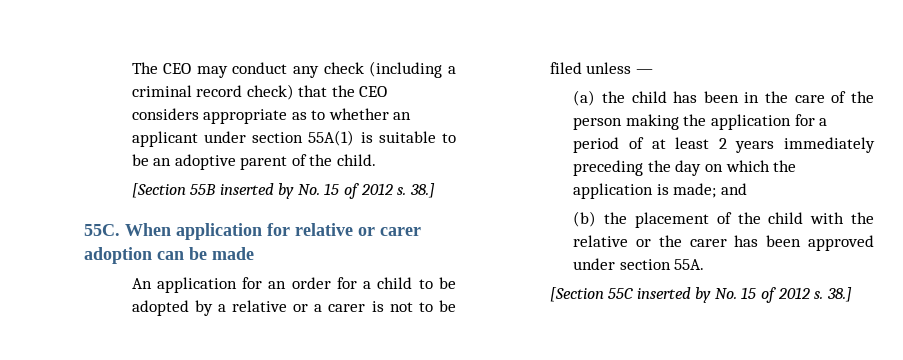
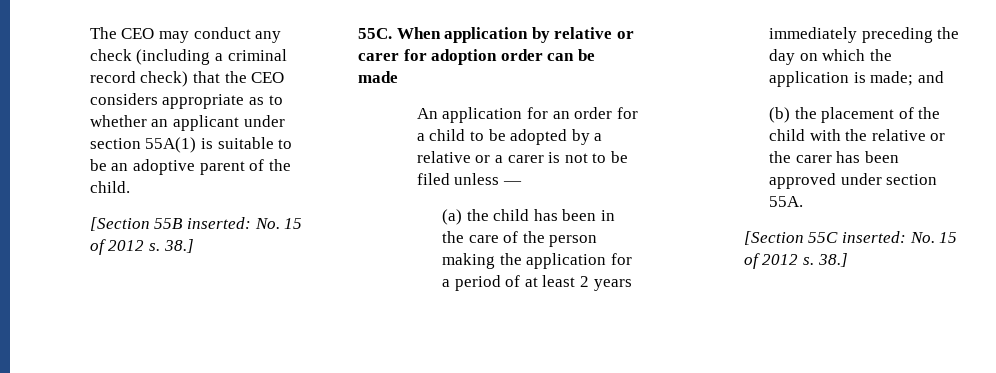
[219,183,295,199] inserted by -> [187,217,252,229] inserted:
[267,223,290,236] for -> [531,27,550,43] by
[84,247,152,264] adoption -> [403,49,543,65] for adoption order
[636,287,712,303] inserted by -> [842,231,907,243] inserted:

